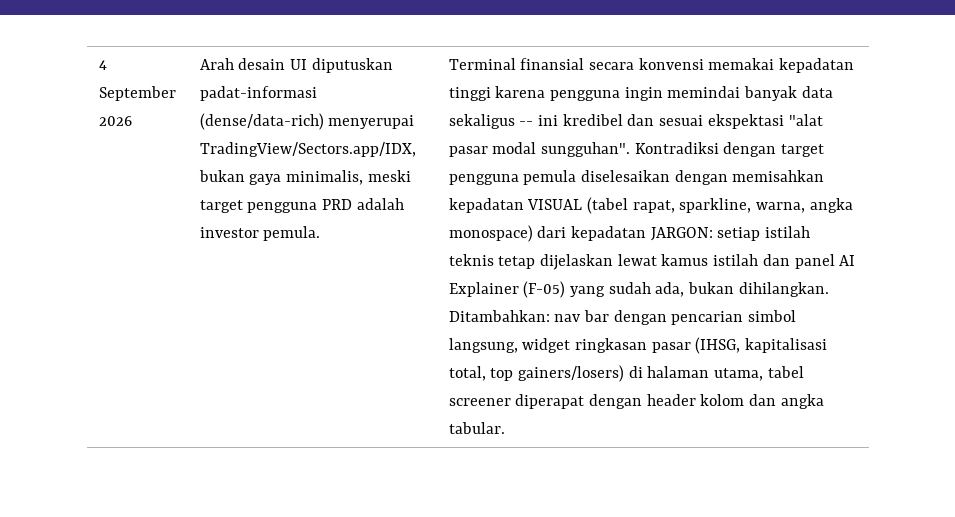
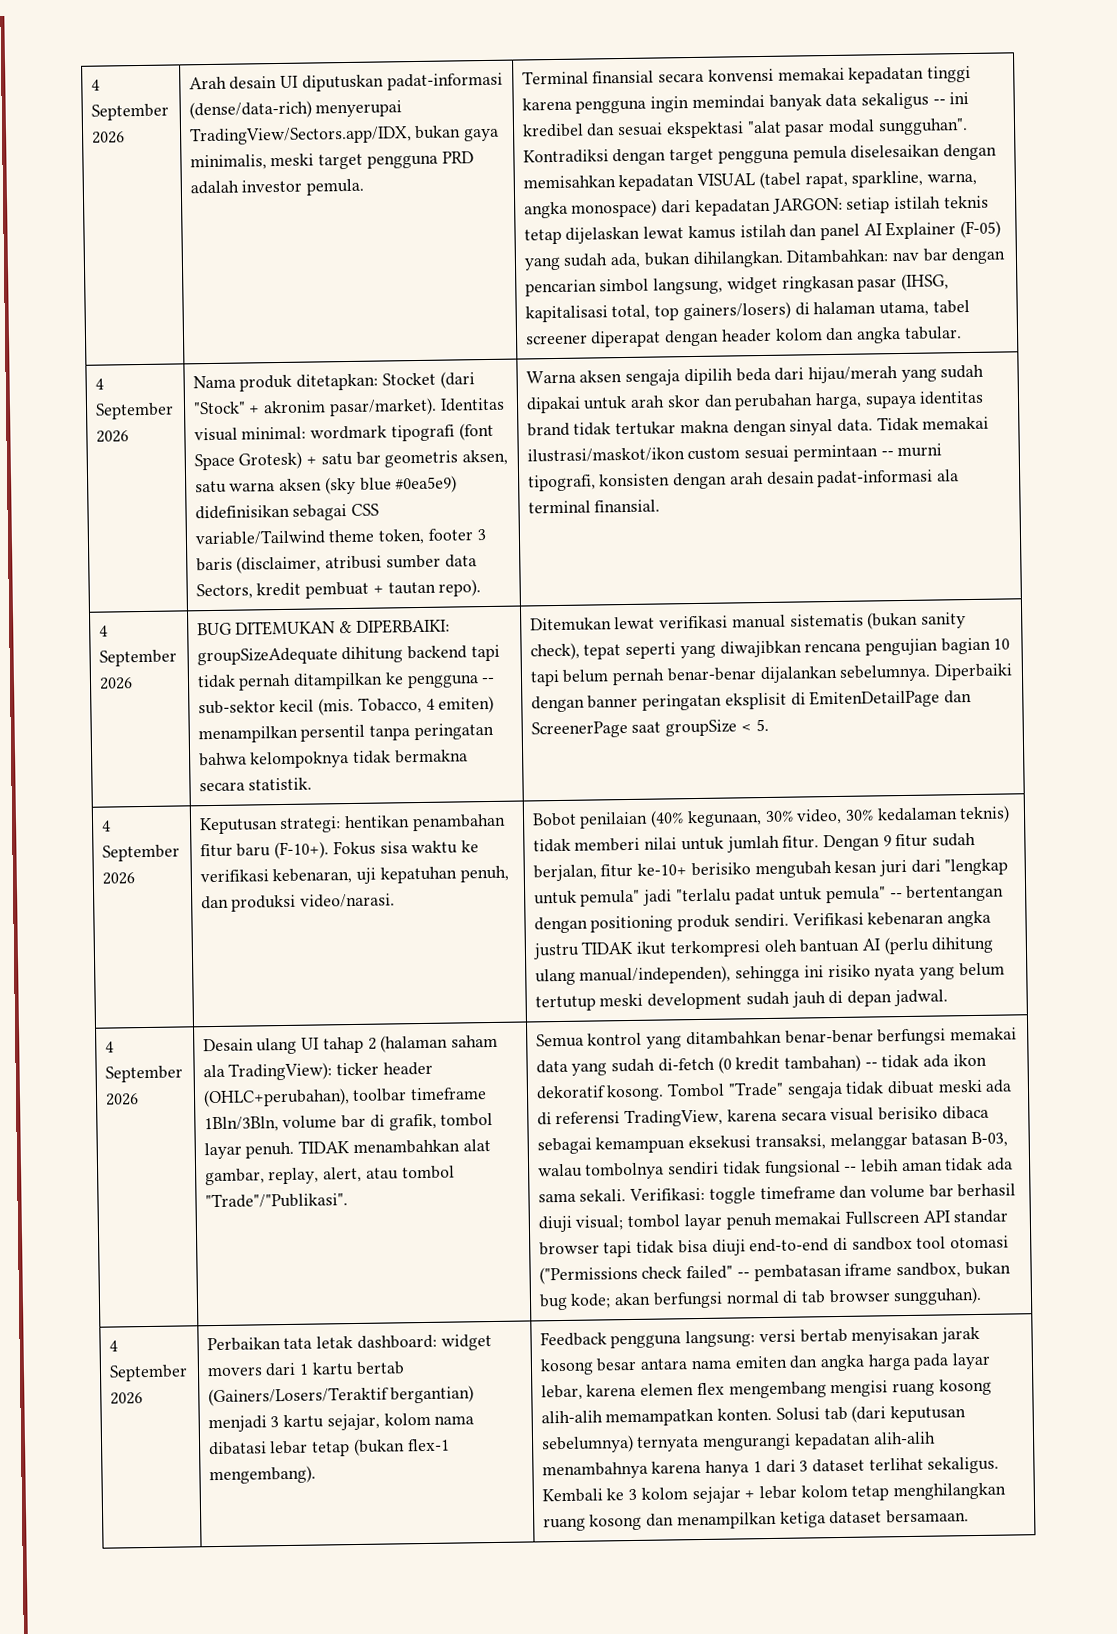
(505, 428) none -> [94,378,104,390] [94,402,174,420] [95,430,129,443] [192,371,475,392] [192,397,505,417] [193,422,494,442] [193,449,508,471] [194,475,458,495] [194,503,380,521] [194,528,486,546] [195,554,477,574] [195,579,482,600] [525,364,985,386] [525,390,985,414] [526,416,990,437] [526,443,943,463] [527,469,959,492] [527,499,661,514] [98,625,108,637] [98,649,177,667] [98,677,133,690] [196,618,450,636] [196,644,500,666] [196,672,496,691] [197,695,495,716] [197,722,494,744] [198,749,468,769] [198,777,313,792] [529,611,966,632] [529,637,1011,661] [529,663,1013,687] [530,689,972,713] [530,718,769,739] [101,820,111,832] [101,844,180,862] [101,872,135,885] [198,813,506,835] [199,840,479,860] [199,865,509,885] [200,893,396,912] [531,805,1011,829] [532,832,977,853] [532,858,1009,882] [533,884,1005,907] [533,910,991,934] [532,936,995,960] [534,962,1005,986] [534,989,948,1012] [104,1041,114,1053] [104,1065,183,1083] [104,1093,139,1106] [202,1034,498,1055] [202,1061,433,1081] [202,1087,488,1108] [203,1112,494,1133] [203,1139,491,1160] [204,1165,455,1186] [204,1192,348,1209] [535,1027,1017,1049] [535,1053,987,1076] [535,1079,1013,1102] [536,1105,989,1128] [536,1131,1008,1155] [537,1157,1014,1180] [537,1183,1017,1204] [537,1209,1009,1233] [538,1235,1010,1258] [538,1261,1011,1285] [538,1286,983,1311] [108,1340,118,1352] [108,1364,188,1382] [109,1392,143,1405] [206,1334,492,1352] [206,1361,405,1377] [207,1385,475,1407] [207,1412,475,1433] [208,1438,450,1457] [208,1465,316,1485] [539,1326,980,1349] [539,1352,992,1376] [540,1378,992,1401] [540,1405,966,1427] [540,1431,936,1454] [541,1456,1000,1480] [541,1482,1007,1504] [542,1509,969,1532] // 4 September 2026 | Nama produk ditetapkan: Stocket (dari "Stock" + akronim pasar/market). Identitas visual minimal: wordmark tipografi (font Space Grotesk) + satu bar geometris aksen, satu warna aksen (sky blue #0ea5e9) didefinisikan sebagai CSS variable/Tailwind theme token, footer 3 baris (disclaimer, atribusi sumber data Sectors, kredit pembuat + tautan repo). | Warna aksen sengaja dipilih beda dari hijau/merah yang sudah dipakai untuk arah skor dan perubahan harga, supaya identitas brand tidak tertukar makna dengan sinyal data. Tidak memakai ilustrasi/maskot/ikon custom sesuai permintaan -- murni tipografi, konsisten dengan arah desain padat-informasi ala terminal finansial. // 4 September 2026 | BUG DITEMUKAN & DIPERBAIKI: groupSizeAdequate dihitung backend tapi tidak pernah ditampilkan ke pengguna -- sub-sektor kecil (mis. Tobacco, 4 emiten) menampilkan persentil tanpa peringatan bahwa kelompoknya tidak bermakna secara statistik. | Ditemukan lewat verifikasi manual sistematis (bukan sanity check), tepat seperti yang diwajibkan rencana pengujian bagian 10 tapi belum pernah benar-benar dijalankan sebelumnya. Diperbaiki dengan banner peringatan eksplisit di EmitenDetailPage dan ScreenerPage saat groupSize < 5. // 4 September 2026 | Keputusan strategi: hentikan penambahan fitur baru (F-10+). Fokus sisa waktu ke verifikasi kebenaran, uji kepatuhan penuh, dan produksi video/narasi. | Bobot penilaian (40% kegunaan, 30% video, 30% kedalaman teknis) tidak memberi nilai untuk jumlah fitur. Dengan 9 fitur sudah berjalan, fitur ke-10+ berisiko mengubah kesan juri dari "lengkap untuk pemula" jadi "terlalu padat untuk pemula" -- bertentangan dengan positioning produk sendiri. Verifikasi kebenaran angka justru TIDAK ikut terkompresi oleh bantuan AI (perlu dihitung ulang manual/independen), sehingga ini risiko nyata yang belum tertutup meski development sudah jauh di depan jadwal. // 4 September 2026 | Desain ulang UI tahap 2 (halaman saham ala TradingView): ticker header (OHLC+perubahan), toolbar timeframe 1Bln/3Bln, volume bar di grafik, tombol layar penuh. TIDAK menambahkan alat gambar, replay, alert, atau tombol "Trade"/"Publikasi". | Semua kontrol yang ditambahkan benar-benar berfungsi memakai data yang sudah di-fetch (0 kredit tambahan) -- tidak ada ikon dekoratif kosong. Tombol "Trade" sengaja tidak dibuat meski ada di referensi TradingView, karena secara visual berisiko dibaca sebagai kemampuan eksekusi transaksi, melanggar batasan B-03, walau tombolnya sendiri tidak fungsional -- lebih aman tidak ada sama sekali. Verifikasi: toggle timeframe dan volume bar berhasil diuji visual; tombol layar penuh memakai Fullscreen API standar browser tapi tidak bisa diuji end-to-end di sandbox tool otomasi ("Permissions check failed" -- pembatasan iframe sandbox, bukan bug kode; akan berfungsi normal di tab browser sungguhan). // 4 September 2026 | Perbaikan tata letak dashboard: widget movers dari 1 kartu bertab (Gainers/Losers/Teraktif bergantian) menjadi 3 kartu sejajar, kolom nama dibatasi lebar tetap (bukan flex-1 mengembang). | Feedback pengguna langsung: versi bertab menyisakan jarak kosong besar antara nama emiten dan angka harga pada layar lebar, karena elemen flex mengembang mengisi ruang kosong alih-alih memampatkan konten. Solusi tab (dari keputusan sebelumnya) ternyata mengurangi kepadatan alih-alih menambahnya karena hanya 1 dari 3 dataset terlihat sekaligus. Kembali ke 3 kolom sejajar + lebar kolom tetap menghilangkan ruang kosong dan menampilkan ketiga dataset bersamaan.

